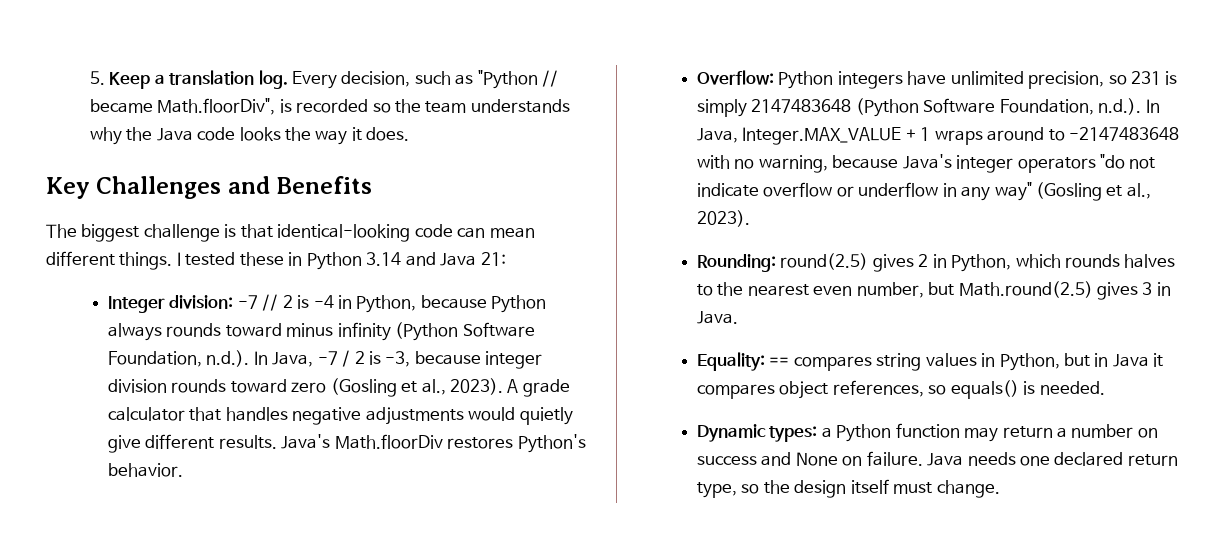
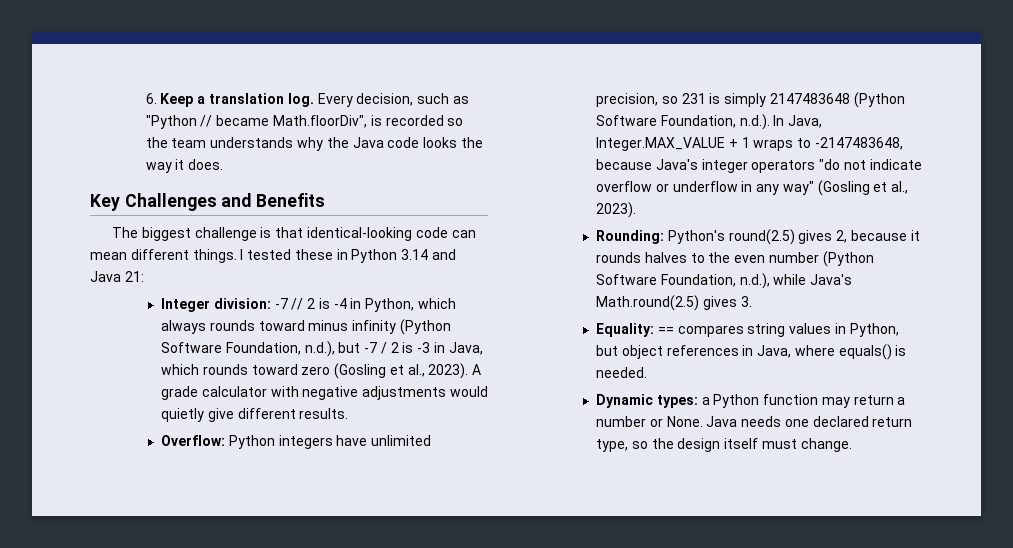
[89,71,105,85] 5. -> [145,93,157,104] 6.
[420,295,547,313] because Python -> [418,298,457,309] which
[206,350,314,367] n.d.). In Java, -> [304,341,361,357] n.d.), but
[385,351,543,369] [107,379,167,393] -3, because integer division -> [417,342,483,355] [161,364,200,375] -3 in Java, which
[189,407,288,421] that handles -> [270,386,299,397] with
[281,434,586,453] [107,463,183,477] Java's Math.floorDiv restores Python's behavior. -> (349, 413) none
[987,127,1180,141] [696,155,828,173] around to -2147483648 with no warning, -> [797,137,903,150] to -2147483648,
(776, 263) none -> [667,230,725,244] Python's
[918,254,1176,272] [696,281,1171,300] [696,311,738,324] 2 in Python, which rounds halves to the nearest even number, but Math.round(2.5) gives 3 in Java. -> [836,230,920,243] [596,251,874,267] [596,273,853,289] [596,295,752,311] 2, because it rounds halves to the even number (Python Software Foundation, n.d.), while Java's Math.round(2.5) gives 3.
[1094,353,1164,367] [696,380,947,399] in Java it compares object references, so -> [621,345,835,359] object references in Java, where
[1137,428,1158,438] [696,451,923,466] on success and None on failure. -> [649,416,703,427] or None.

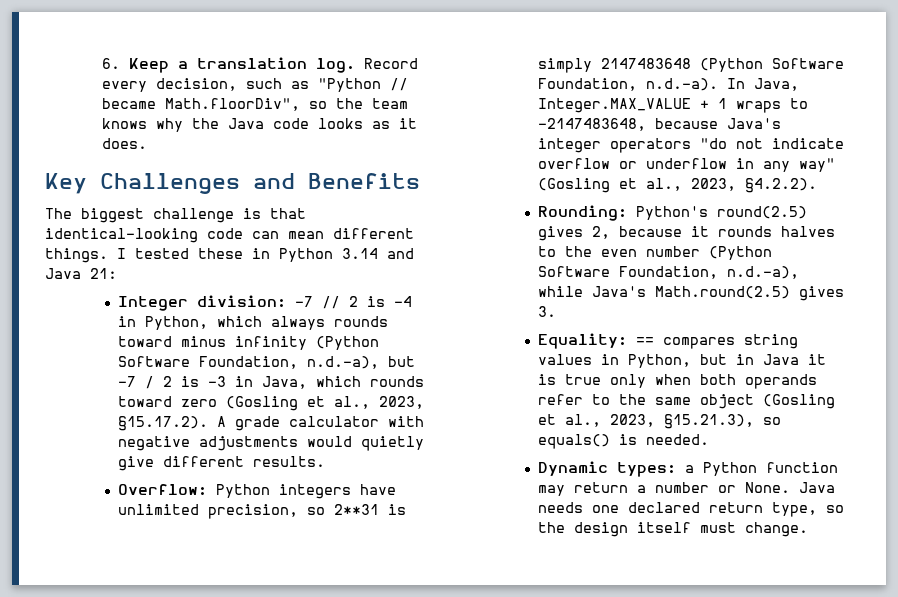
[317,93,353,107] Every -> [364,58,419,69] [102,81,148,92] Record every
[370,115,444,126] is recorded -> (301, 104) none
[210,137,294,148] understands -> [102,118,148,129] knows
[460,137,483,148] [145,162,172,173] the way -> [372,121,391,129] as
[304,341,335,357] n.d.), -> [307,356,380,369] n.d.-a),
[428,363,469,379] 2023). -> [379,396,425,409] [118,416,209,431] 2023, §15.17.2).
[681,93,706,104] 231 -> [334,504,380,515] 2**31
[739,114,770,130] n.d.). -> [646,78,719,91] n.d.-a).
[596,202,637,218] 2023). -> [691,178,818,193] 2023, §4.2.2).
[739,273,770,289] n.d.), -> [727,266,800,279] n.d.-a),
[621,345,835,359] object references in Java, where -> [736,354,827,365] [538,374,818,389] [538,394,836,409] [538,414,782,429] in Java it is true only when both operands refer to the same object (Gosling et al., 2023, §15.21.3), so

